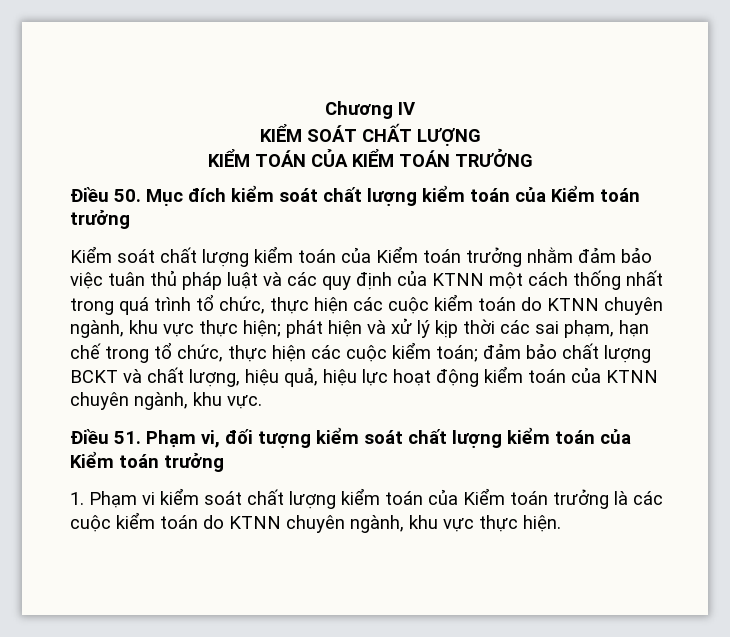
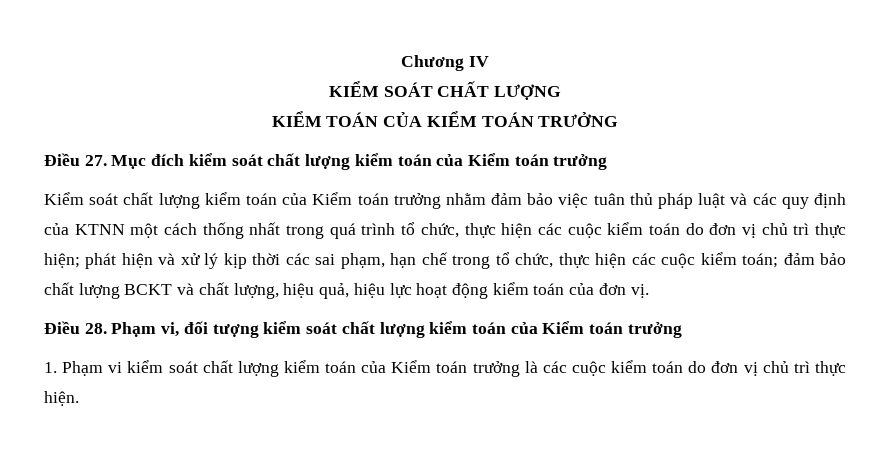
[114,189,141,202] 50. -> [84,155,107,166] 27.
[547,297,663,315] [70,320,194,338] KTNN chuyên ngành, khu vực -> [709,223,810,238] đơn vị chủ trì
[606,370,658,383] [70,392,262,410] [70,429,141,444] KTNN chuyên ngành, khu vực. // Điều 51. -> [598,283,649,298] [44,321,107,334] đơn vị. // Điều 28.
[229,515,474,533] KTNN chuyên ngành, khu vực -> [711,361,810,376] đơn vị chủ trì

